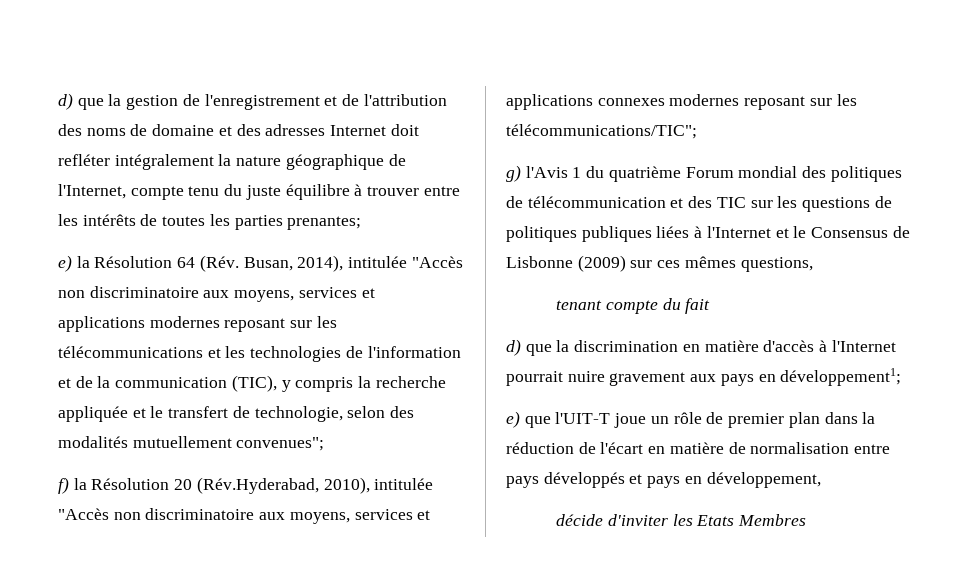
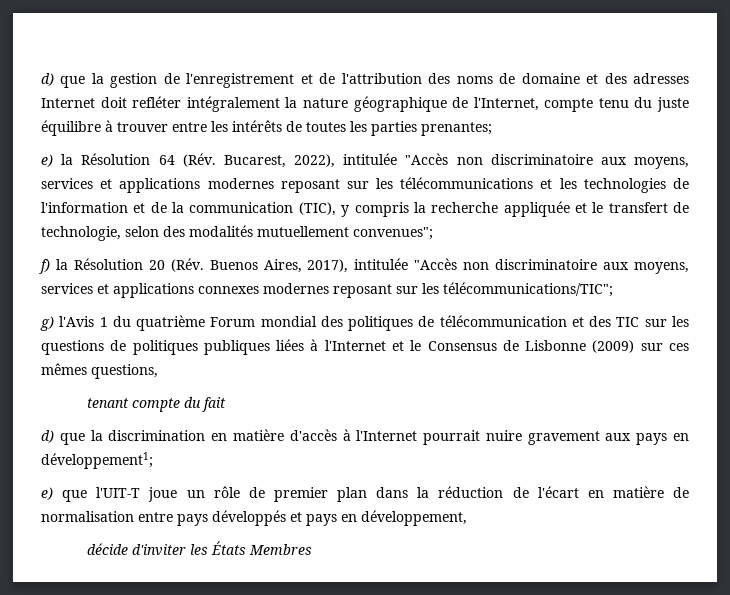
[243,255,344,272] Busan, 2014), -> [223,154,335,168] Bucarest, 2022),
[196,477,370,494] (Rév.Hyderabad, 2010), -> [170,258,349,273] (Rév. Buenos Aires, 2017),
[696,515,735,526] Etats -> [211,541,247,555] États

